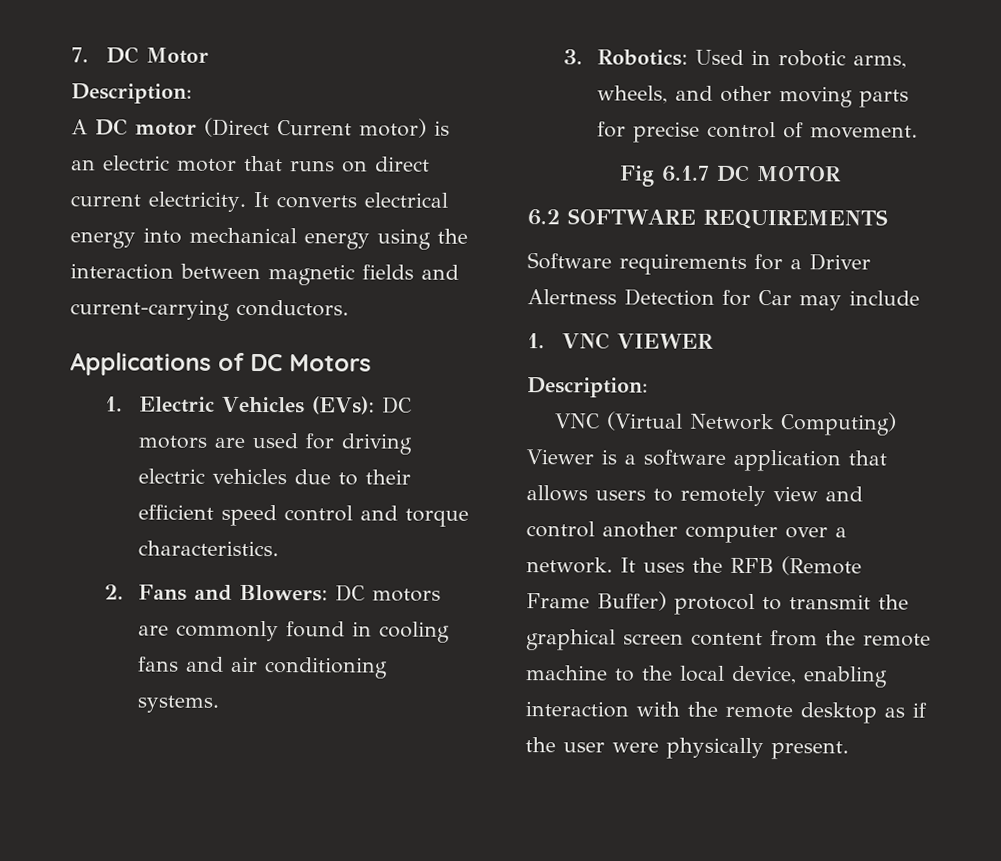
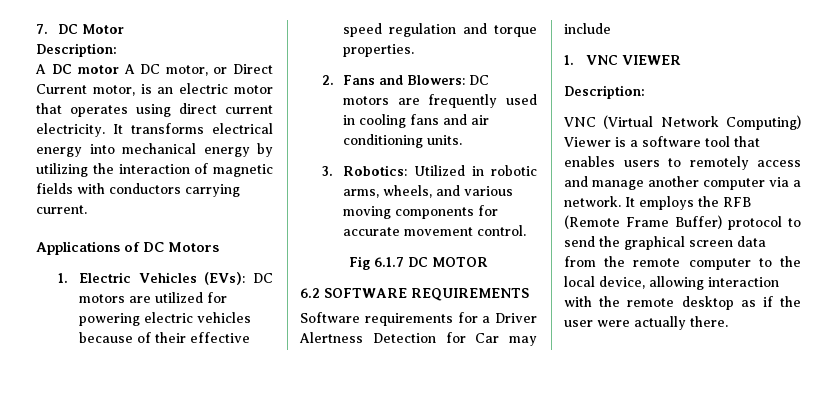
[204,117,427,138] (Direct Current motor) -> [123,64,273,76] [36,84,135,96] A DC motor, or Direct Current motor,
[290,160,368,173] runs on -> [70,104,171,117] operates using
[275,195,357,209] converts -> [131,123,204,134] transforms
[377,228,431,250] using -> [257,143,273,157] [36,163,88,177] by utilizing
[180,263,261,280] between -> [194,163,209,174] of
[421,264,459,280] [70,299,349,321] and current-carrying conductors. -> [77,183,240,197] [36,205,87,214] with conductors carrying current.
[252,433,413,455] [138,468,412,486] [138,504,354,527] used for driving electric vehicles due to their efficient speed control -> [155,292,228,303] [79,312,252,326] [79,332,251,343] [343,23,457,37] utilized for powering electric vehicles because of their effective speed regulation
[138,540,280,557] characteristics. -> [343,44,415,57] properties.
[176,620,346,642] commonly found -> [428,94,537,108] frequently used
[137,695,220,713] systems. -> [427,135,463,145] units.
[695,49,745,65] Used -> [414,165,466,176] Utilized
[720,85,910,108] [597,121,919,143] other moving parts for precise control of movement. -> [464,186,514,196] [343,205,499,219] [343,225,527,236] various moving components for accurate movement control.
[732,449,887,472] [526,485,863,507] [526,521,595,538] application that allows users to remotely view and control -> [705,136,760,147] [564,156,801,170] [564,176,644,190] tool that enables users to remotely access and manage
[785,527,828,539] over -> [769,177,789,187] via
[643,562,685,573] uses -> [639,196,694,210] employs
[789,594,871,610] transmit -> [564,236,595,247] send
[691,632,763,647] content -> [737,236,766,247] data
[525,665,608,681] machine -> [688,258,751,270] computer
[803,666,888,688] enabling -> [649,276,704,290] allowing
[666,737,849,760] physically present. -> [634,316,728,330] actually there.

